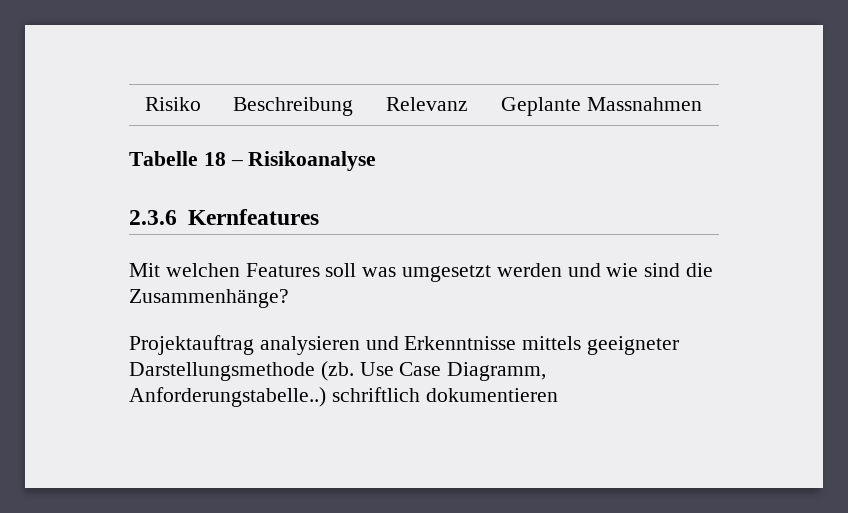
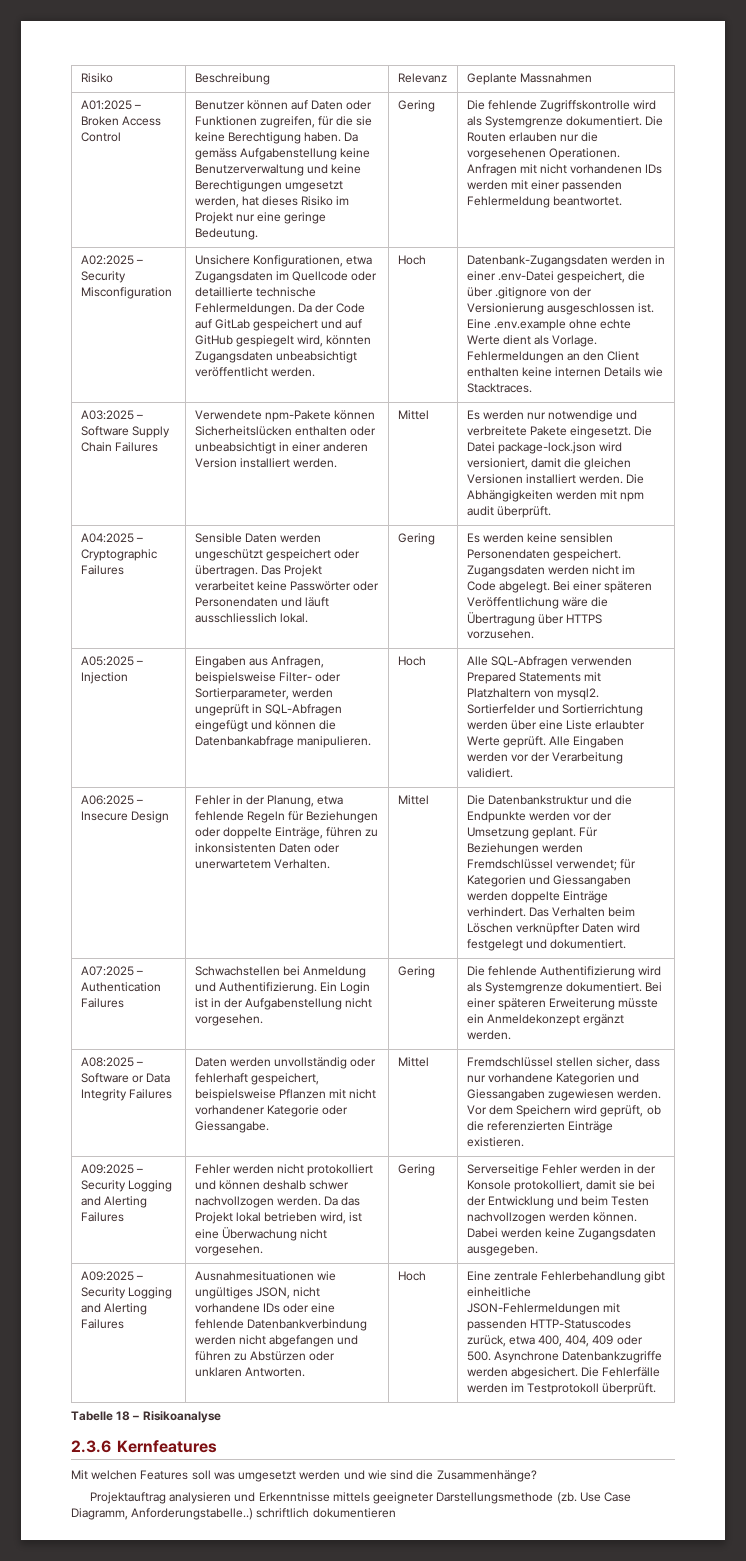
(702, 104) none -> [80,100,141,110] [80,116,161,126] [80,132,121,142] [194,100,373,110] [194,116,373,128] [194,132,359,144] [194,148,370,160] [194,164,361,176] [194,180,343,192] [194,196,350,208] [194,212,327,224] [194,228,258,240] [397,100,435,112] [466,100,657,112] [466,116,664,128] [466,132,599,142] [466,148,620,160] [466,164,663,176] [466,180,623,192] [466,196,622,208] [80,255,143,265] [80,271,126,283] [80,287,172,299] [194,255,372,267] [194,271,378,283] [194,287,316,297] [194,303,366,315] [194,319,363,331] [194,335,372,347] [194,351,357,363] [194,367,315,377] [397,255,426,265] [466,255,665,267] [466,271,646,283] [466,287,593,299] [466,303,654,315] [466,319,632,331] [466,335,598,347] [466,351,640,363] [466,367,664,377] [466,383,532,393] [80,410,143,420] [80,426,170,438] [80,442,158,452] [194,410,375,422] [194,426,376,436] [194,442,369,454] [194,458,337,468] [397,410,429,420] [466,410,638,422] [466,426,653,438] [466,442,622,454] [466,458,632,470] [466,474,645,484] [466,490,645,502] [466,506,551,518] [80,533,143,543] [80,549,157,561] [80,565,124,575] [194,533,321,543] [194,549,360,561] [194,565,322,577] [194,581,380,591] [194,597,329,607] [194,613,308,623] [397,533,435,545] [466,533,614,543] [466,549,621,561] [466,565,636,577] [466,581,653,593] [466,597,608,609] [466,612,602,626] [466,629,534,639] [80,656,143,666] [80,672,128,684] [194,656,324,668] [194,672,341,684] [194,688,333,700] [194,704,342,716] [194,720,337,732] [194,736,371,748] [397,656,426,666] [466,656,632,668] [466,672,601,684] [466,688,599,700] [466,704,643,716] [466,720,646,730] [466,736,625,748] [466,752,624,764] [466,768,513,778] [80,795,143,805] [80,811,169,823] [194,795,344,807] [194,811,379,823] [194,827,379,839] [194,843,340,853] [194,859,330,869] [397,795,429,805] [466,795,633,805] [466,811,613,823] [466,827,598,839] [466,843,583,855] [466,859,636,871] [466,875,631,887] [466,891,608,903] [466,907,636,917] [466,923,641,935] [466,939,626,951] [80,966,143,976] [80,982,161,992] [80,998,124,1008] [194,966,366,978] [194,982,371,994] [194,998,373,1010] [194,1014,263,1026] [397,966,435,978] [466,966,662,978] [466,982,663,994] [466,998,659,1010] [466,1014,624,1026] [466,1030,511,1040] [80,1057,143,1067] [80,1073,170,1083] [80,1089,172,1101] [194,1057,377,1069] [194,1073,319,1085] [194,1089,377,1101] [194,1105,348,1117] [194,1121,269,1133] [397,1057,429,1067] [466,1057,661,1069] [466,1073,640,1085] [466,1089,661,1101] [466,1105,661,1117] [466,1121,613,1133] [466,1137,524,1147] [80,1164,143,1174] [80,1180,172,1192] [80,1196,147,1208] [80,1212,124,1222] [194,1164,374,1176] [194,1180,350,1190] [194,1196,361,1208] [194,1212,363,1224] [194,1227,327,1241] [194,1244,263,1256] [397,1164,435,1176] [466,1164,657,1176] [466,1180,656,1192] [466,1196,650,1208] [466,1212,637,1224] [466,1228,657,1240] [466,1244,538,1256] [80,1271,143,1281] [80,1287,172,1299] [80,1303,147,1315] [80,1319,124,1329] [194,1271,336,1281] [194,1287,320,1299] [194,1303,336,1313] [194,1319,367,1331] [194,1335,359,1347] [194,1351,336,1361] [194,1367,305,1377] [397,1271,426,1281] [466,1271,666,1283] [466,1287,531,1297] [466,1303,620,1315] [466,1319,631,1331] [466,1335,643,1347] [466,1351,662,1363] [466,1367,661,1379] [466,1383,657,1395] // A01:2025 – Broken Access Control | Benutzer können auf Daten oder Funktionen zugreifen, für die sie keine Berechtigung haben. Da gemäss Aufgabenstellung keine Benutzerverwaltung und keine Berechtigungen umgesetzt werden, hat dieses Risiko im Projekt nur eine geringe Bedeutung. | Gering | Die fehlende Zugriffskontrolle wird als Systemgrenze dokumentiert. Die Routen erlauben nur die vorgesehenen Operationen. Anfragen mit nicht vorhandenen IDs werden mit einer passenden Fehlermeldung beantwortet. // A02:2025 – Security Misconfiguration | Unsichere Konfigurationen, etwa Zugangsdaten im Quellcode oder detaillierte technische Fehlermeldungen. Da der Code auf GitLab gespeichert und auf GitHub gespiegelt wird, könnten Zugangsdaten unbeabsichtigt veröffentlicht werden. | Hoch | Datenbank-Zugangsdaten werden in einer .env-Datei gespeichert, die über .gitignore von der Versionierung ausgeschlossen ist. Eine .env.example ohne echte Werte dient als Vorlage. Fehlermeldungen an den Client enthalten keine internen Details wie Stacktraces. // A03:2025 – Software Supply Chain Failures | Verwendete npm-Pakete können Sicherheitslücken enthalten oder unbeabsichtigt in einer anderen Version installiert werden. | Mittel | Es werden nur notwendige und verbreitete Pakete eingesetzt. Die Datei package-lock.json wird versioniert, damit die gleichen Versionen installiert werden. Die Abhängigkeiten werden mit npm audit überprüft. // A04:2025 – Cryptographic Failures | Sensible Daten werden ungeschützt gespeichert oder übertragen. Das Projekt verarbeitet keine Passwörter oder Personendaten und läuft ausschliesslich lokal. | Gering | Es werden keine sensiblen Personendaten gespeichert. Zugangsdaten werden nicht im Code abgelegt. Bei einer späteren Veröffentlichung wäre die Übertragung über HTTPS vorzusehen. // A05:2025 – Injection | Eingaben aus Anfragen, beispielsweise Filter- oder Sortierparameter, werden ungeprüft in SQL-Abfragen eingefügt und können die Datenbankabfrage manipulieren. | Hoch | Alle SQL-Abfragen verwenden Prepared Statements mit Platzhaltern von mysql2. Sortierfelder und Sortierrichtung werden über eine Liste erlaubter Werte geprüft. Alle Eingaben werden vor der Verarbeitung validiert. // A06:2025 – Insecure Design | Fehler in der Planung, etwa fehlende Regeln für Beziehungen oder doppelte Einträge, führen zu inkonsistenten Daten oder unerwartetem Verhalten. | Mittel | Die Datenbankstruktur und die Endpunkte werden vor der Umsetzung geplant. Für Beziehungen werden Fremdschlüssel verwendet; für Kategorien und Giessangaben werden doppelte Einträge verhindert. Das Verhalten beim Löschen verknüpfter Daten wird festgelegt und dokumentiert. // A07:2025 – Authentication Failures | Schwachstellen bei Anmeldung und Authentifizierung. Ein Login ist in der Aufgabenstellung nicht vorgesehen. | Gering | Die fehlende Authentifizierung wird als Systemgrenze dokumentiert. Bei einer späteren Erweiterung müsste ein Anmeldekonzept ergänzt werden. // A08:2025 – Software or Data Integrity Failures | Daten werden unvollständig oder fehlerhaft gespeichert, beispielsweise Pflanzen mit nicht vorhandener Kategorie oder Giessangabe. | Mittel | Fremdschlüssel stellen sicher, dass nur vorhandene Kategorien und Giessangaben zugewiesen werden. Vor dem Speichern wird geprüft, ob die referenzierten Einträge existieren. // A09:2025 – Security Logging and Alerting Failures | Fehler werden nicht protokolliert und können deshalb schwer nachvollzogen werden. Da das Projekt lokal betrieben wird, ist eine Überwachung nicht vorgesehen. | Gering | Serverseitige Fehler werden in der Konsole protokolliert, damit sie bei der Entwicklung und beim Testen nachvollzogen werden können. Dabei werden keine Zugangsdaten ausgegeben. // A09:2025 – Security Logging and Alerting Failures | Ausnahmesituationen wie ungültiges JSON, nicht vorhandene IDs oder eine fehlende Datenbankverbindung werden nicht abgefangen und führen zu Abstürzen oder unklaren Antworten. | Hoch | Eine zentrale Fehlerbehandlung gibt einheitliche JSON-Fehlermeldungen mit passenden HTTP-Statuscodes zurück, etwa 400, 404, 409 oder 500. Asynchrone Datenbankzugriffe werden abgesichert. Die Fehlerfälle werden im Testprotokoll überprüft.

